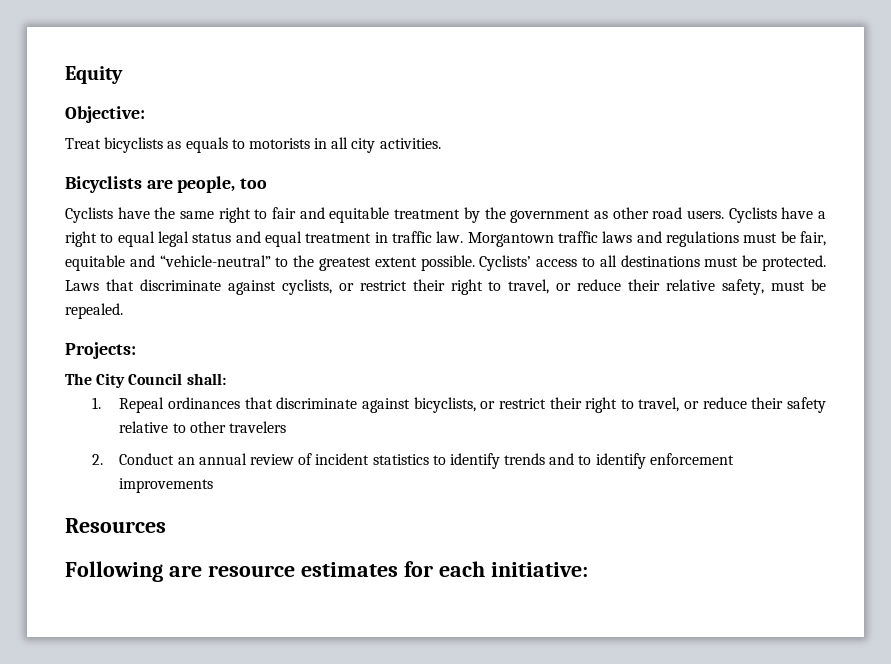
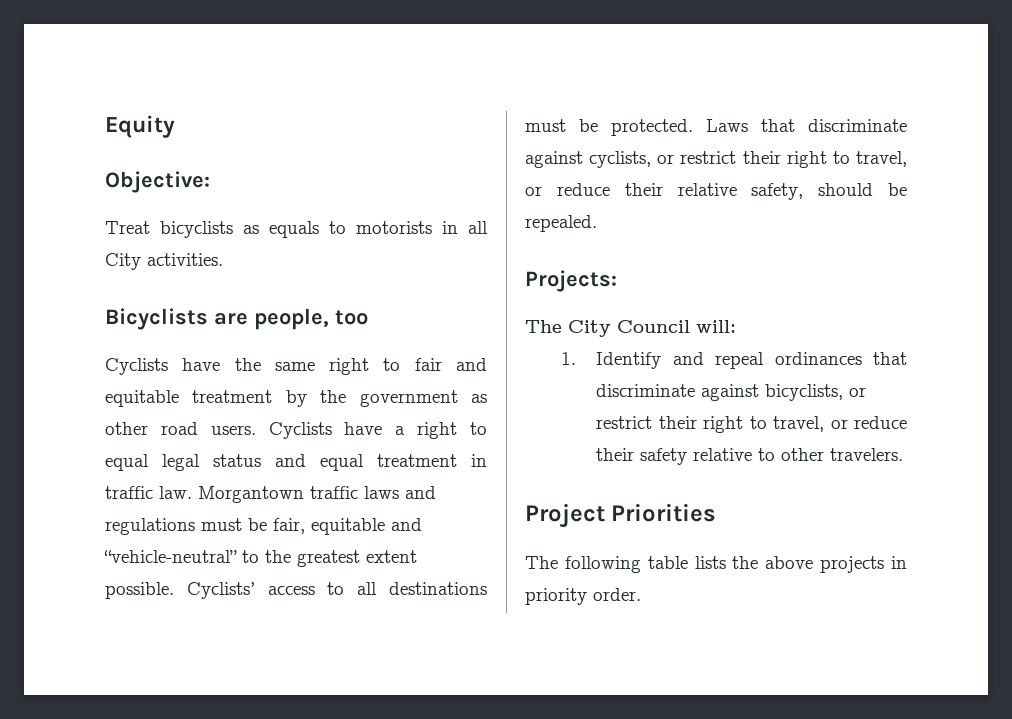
[351,138,376,153] city -> [105,253,141,270] City
[771,281,806,291] must -> [818,183,874,196] should
[186,373,226,385] shall: -> [696,320,736,333] will:
[119,397,165,413] Repeal -> [596,352,765,369] Identify and repeal
[228,421,286,433] [92,453,734,469] [119,478,214,493] [65,518,166,533] [65,561,588,582] travelers // 2. Conduct an annual review of incident statistics to identify trends and to identify enforcement improvements // Resources // Following are resource estimates for each initiative: -> [830,448,904,461] [525,503,717,528] [525,556,907,573] [525,588,641,605] travelers. // Project Priorities // The following table lists the above projects in priority order.

